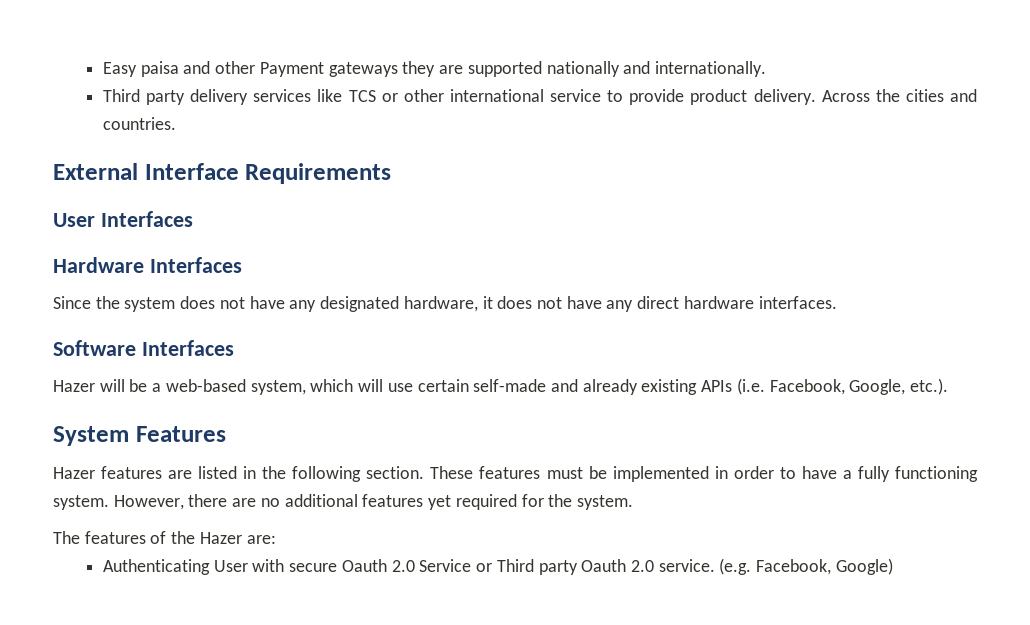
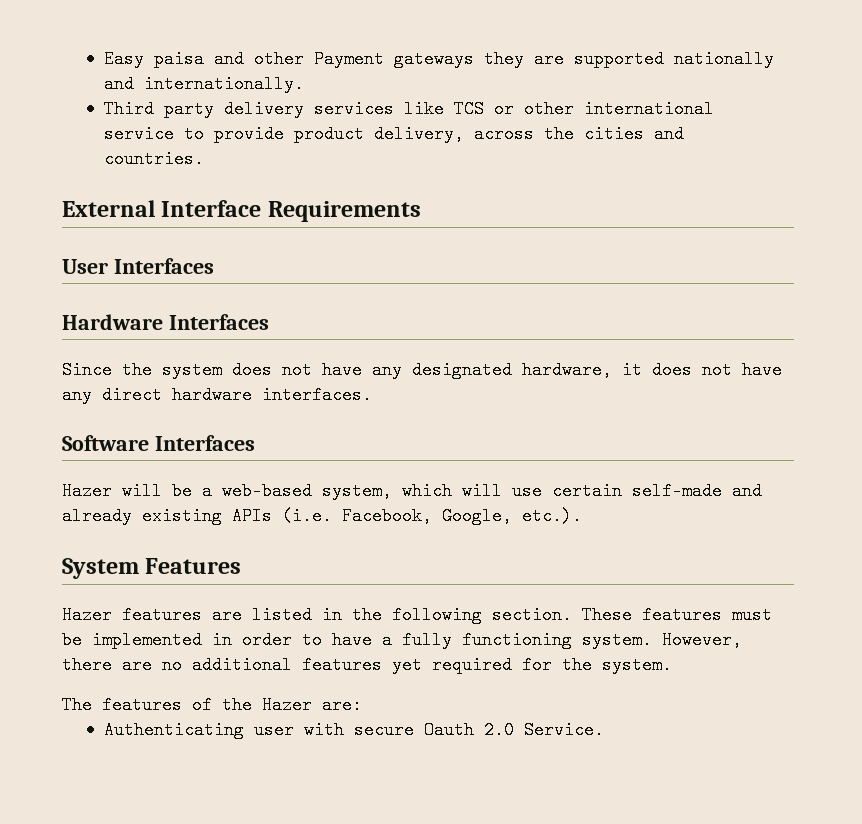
[753,89,870,105] delivery. Across -> [374,125,535,143] delivery, across
[213,560,248,572] User -> [254,721,295,739] user
[419,558,893,575] Service or Third party Oauth 2.0 service. (e.g. Facebook, Google) -> [524,721,605,739] Service.

